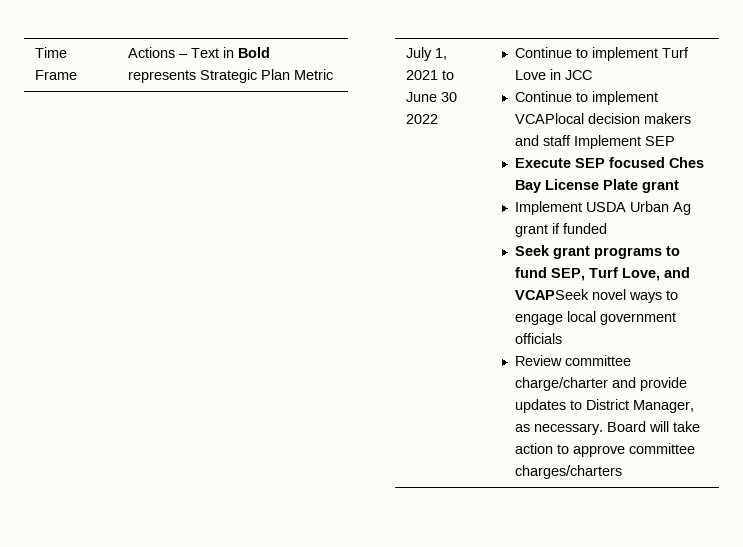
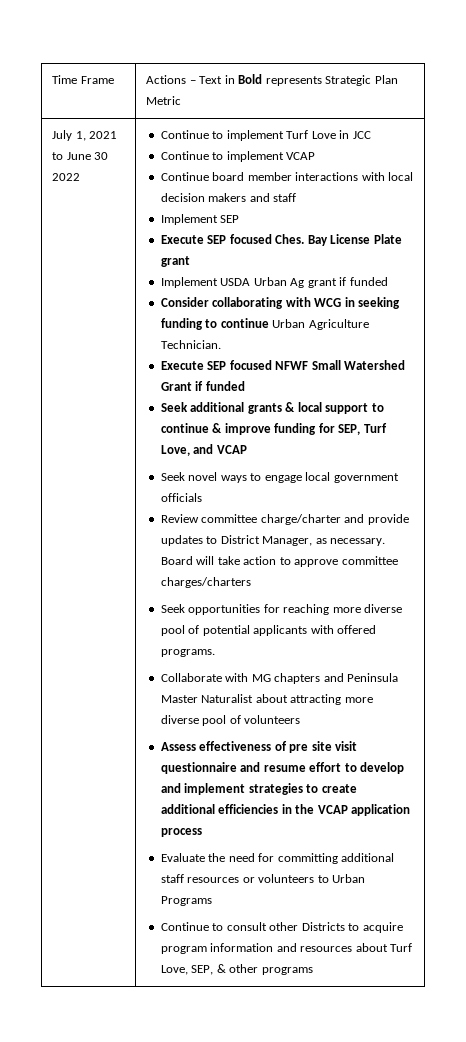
[514,113,584,124] VCAPlocal -> [286,152,316,160] [160,172,414,181] VCAP // Continue board member interactions with local
(571, 140) none -> (297, 197) //
[668,157,704,168] Ches -> [275,234,305,244] Ches.
[514,245,680,259] [514,267,547,278] Seek grant programs to fund -> [160,297,401,309] [160,318,369,330] [160,340,221,349] [160,360,406,370] [160,381,245,391] [160,402,384,414] [160,423,335,435] Consider collaborating with WCG in seeking funding to continue Urban Agriculture Technician. // Execute SEP focused NFWF Small Watershed Grant if funded // Seek additional grants & local support to continue & improve funding for
[514,289,589,300] VCAPSeek -> [216,445,247,454] [160,472,185,481] VCAP // Seek
(622, 472) none -> [160,604,403,615] [160,625,377,636] [160,649,215,657] [160,673,399,684] [160,694,373,705] [160,715,301,726] [160,741,358,753] [160,762,405,774] [160,783,357,795] [160,804,411,816] [160,828,202,837] [160,853,395,864] [160,874,366,883] [160,896,212,906] [160,922,403,933] [160,943,413,954] [160,964,313,975] // Seek opportunities for reaching more diverse pool of potential applicants with offered programs. // Collaborate with MG chapters and Peninsula Master Naturalist about attracting more diverse pool of volunteers // Assess effectiveness of pre site visit questionnaire and resume effort to develop and implement strategies to create additional efficiencies in the VCAP application process // Evaluate the need for committing additional staff resources or volunteers to Urban Programs // Continue to consult other Districts to acquire program information and resources about Turf Love, SEP, & other programs

